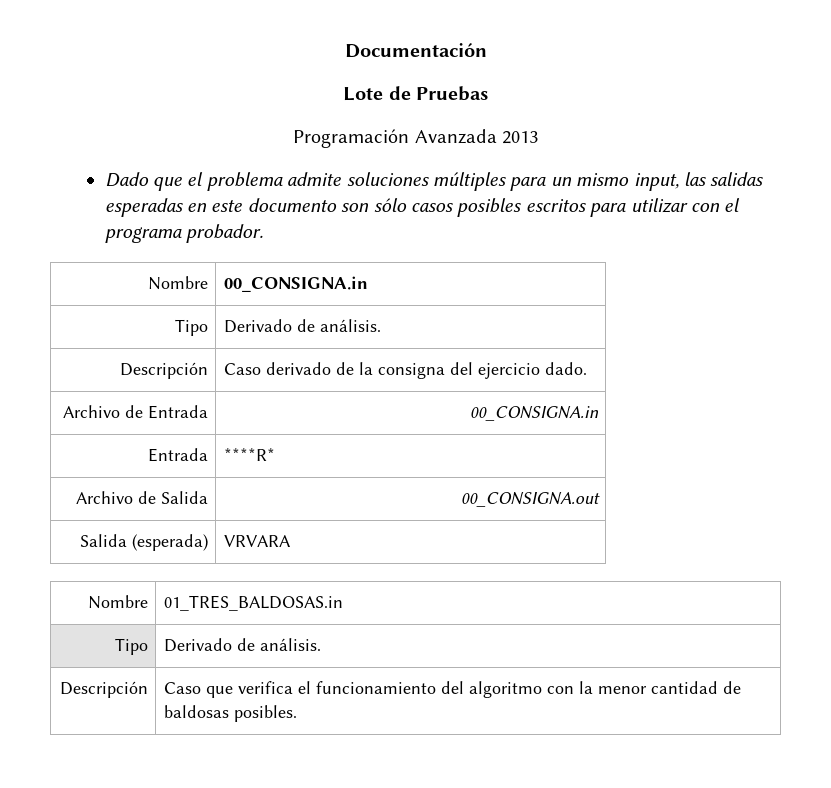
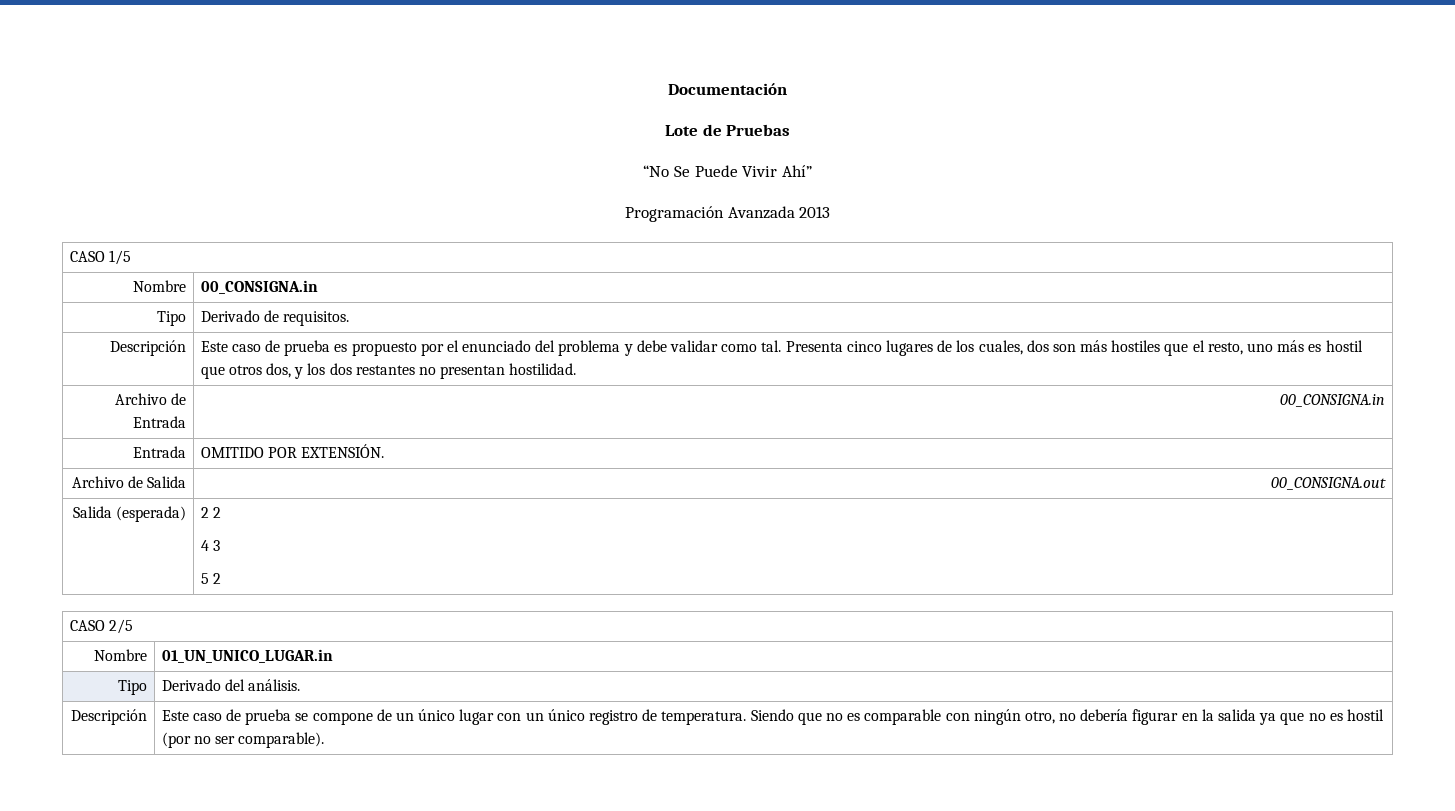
[293,129,538,148] [104,172,764,191] [104,198,741,217] [104,224,264,243] Programación Avanzada 2013 // Dado que el problema admite soluciones múltiples para un mismo input, las salidas esperadas en este documento son sólo casos posibles escritos para utilizar con el programa probador. -> [643,165,812,177] [624,206,831,222] [69,250,131,265] “No Se Puede Vivir Ahí” // Programación Avanzada 2013 // CASO 1/5
[319,319,381,332] [119,362,208,379] [223,362,587,379] análisis. // Descripción | Caso derivado de la consigna del ejercicio dado. -> [283,311,350,326] [110,340,187,356] [200,340,1363,356] [200,363,577,379] requisitos. // Descripción | Este caso de prueba es propuesto por el enunciado del problema y debe validar como tal. Presenta cinco lugares de los cuales, dos son más hostiles que el resto, uno más es hostil que otros dos, y los dos restantes no presentan hostilidad.
[223,448,275,461] ****R* -> [200,444,385,458] OMITIDO POR EXTENSIÓN.
[223,535,291,547] [87,595,148,609] [163,595,343,611] [114,638,148,655] [163,638,321,652] [59,681,148,698] [163,681,741,698] [163,705,297,722] VRVARA // Nombre | 01_TRES_BALDOSAS.in // Tipo | Derivado de análisis. // Descripción | Caso que verifica el funcionamiento del algoritmo con la menor cantidad de baldosas posibles. -> [200,507,221,518] [200,540,220,551] [200,573,221,584] [69,619,133,634] [94,649,148,661] [161,649,333,663] [118,680,148,695] [161,679,301,691] [71,709,148,725] [161,709,1384,725] [161,732,325,748] 2 2 // 4 3 // 5 2 // CASO 2/5 // Nombre | 01_UN_UNICO_LUGAR.in // Tipo | Derivado del análisis. // Descripción | Este caso de prueba se compone de un único lugar con un único registro de temperatura. Siendo que no es comparable con ningún otro, no debería figurar en la salida ya que no es hostil (por no ser comparable).

